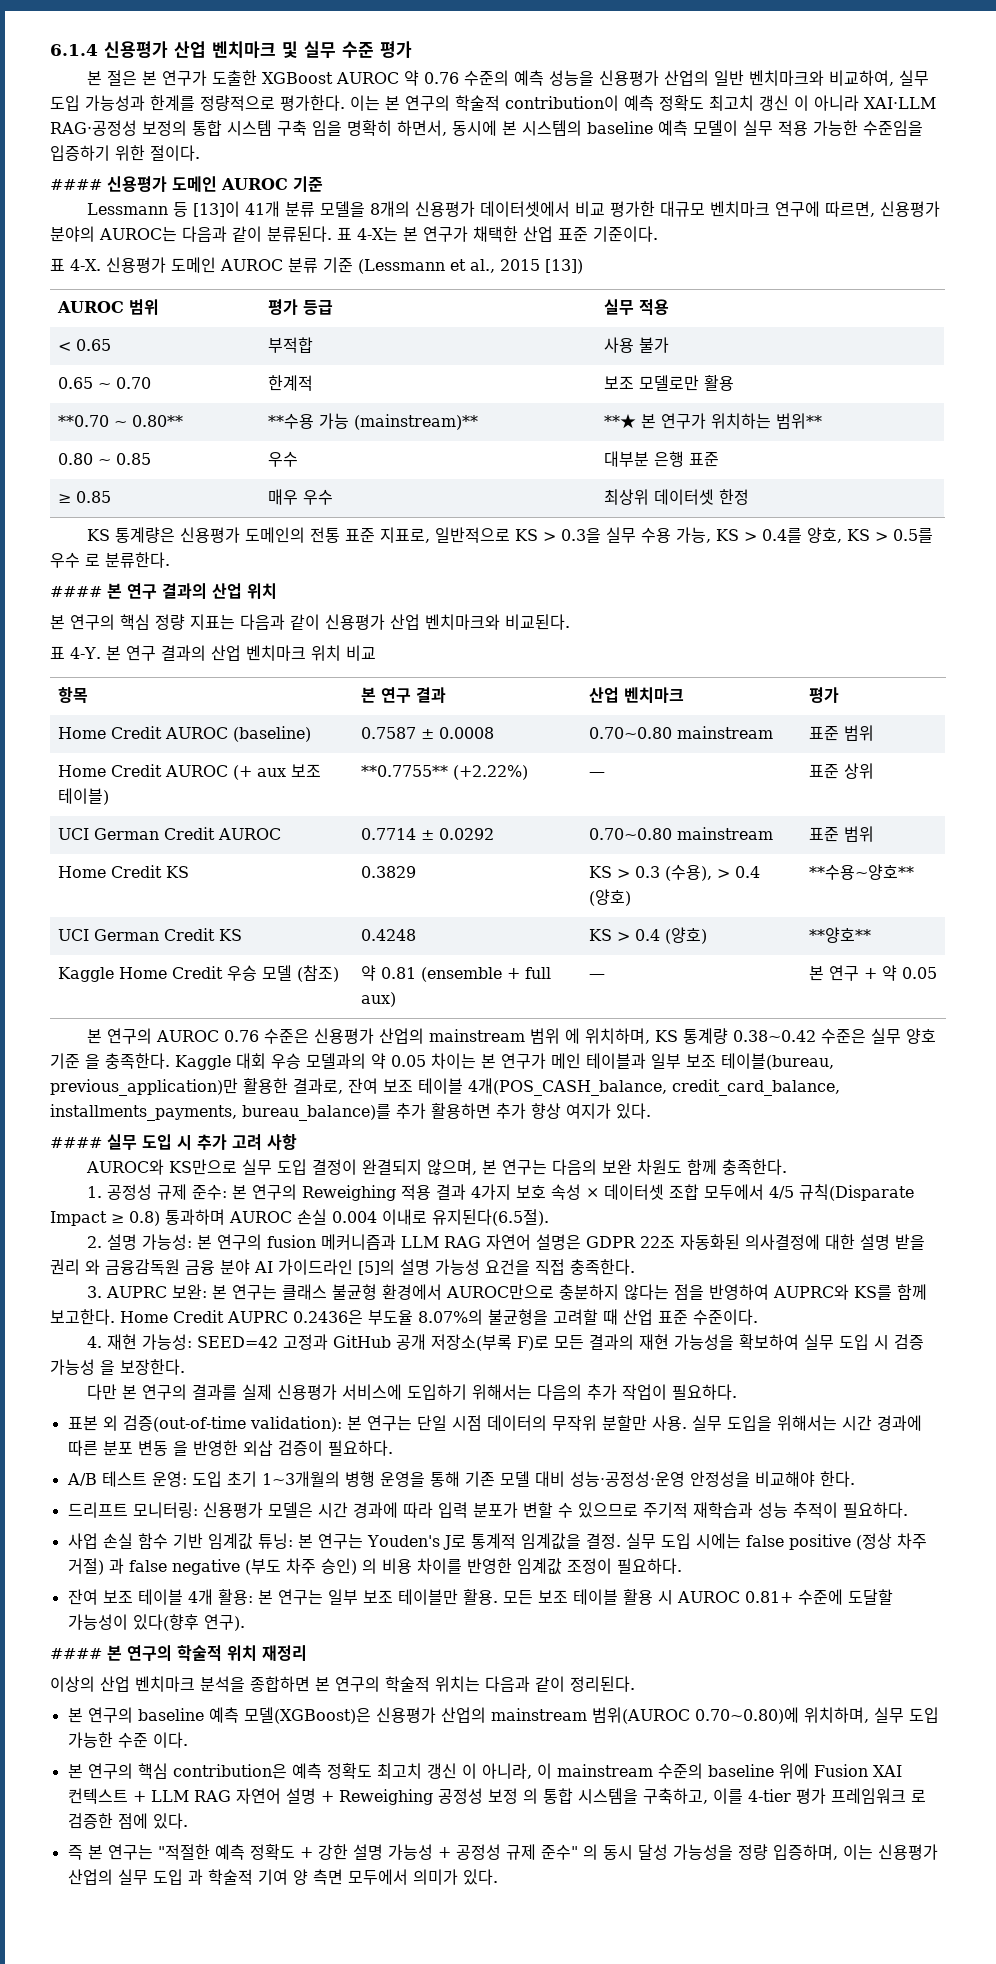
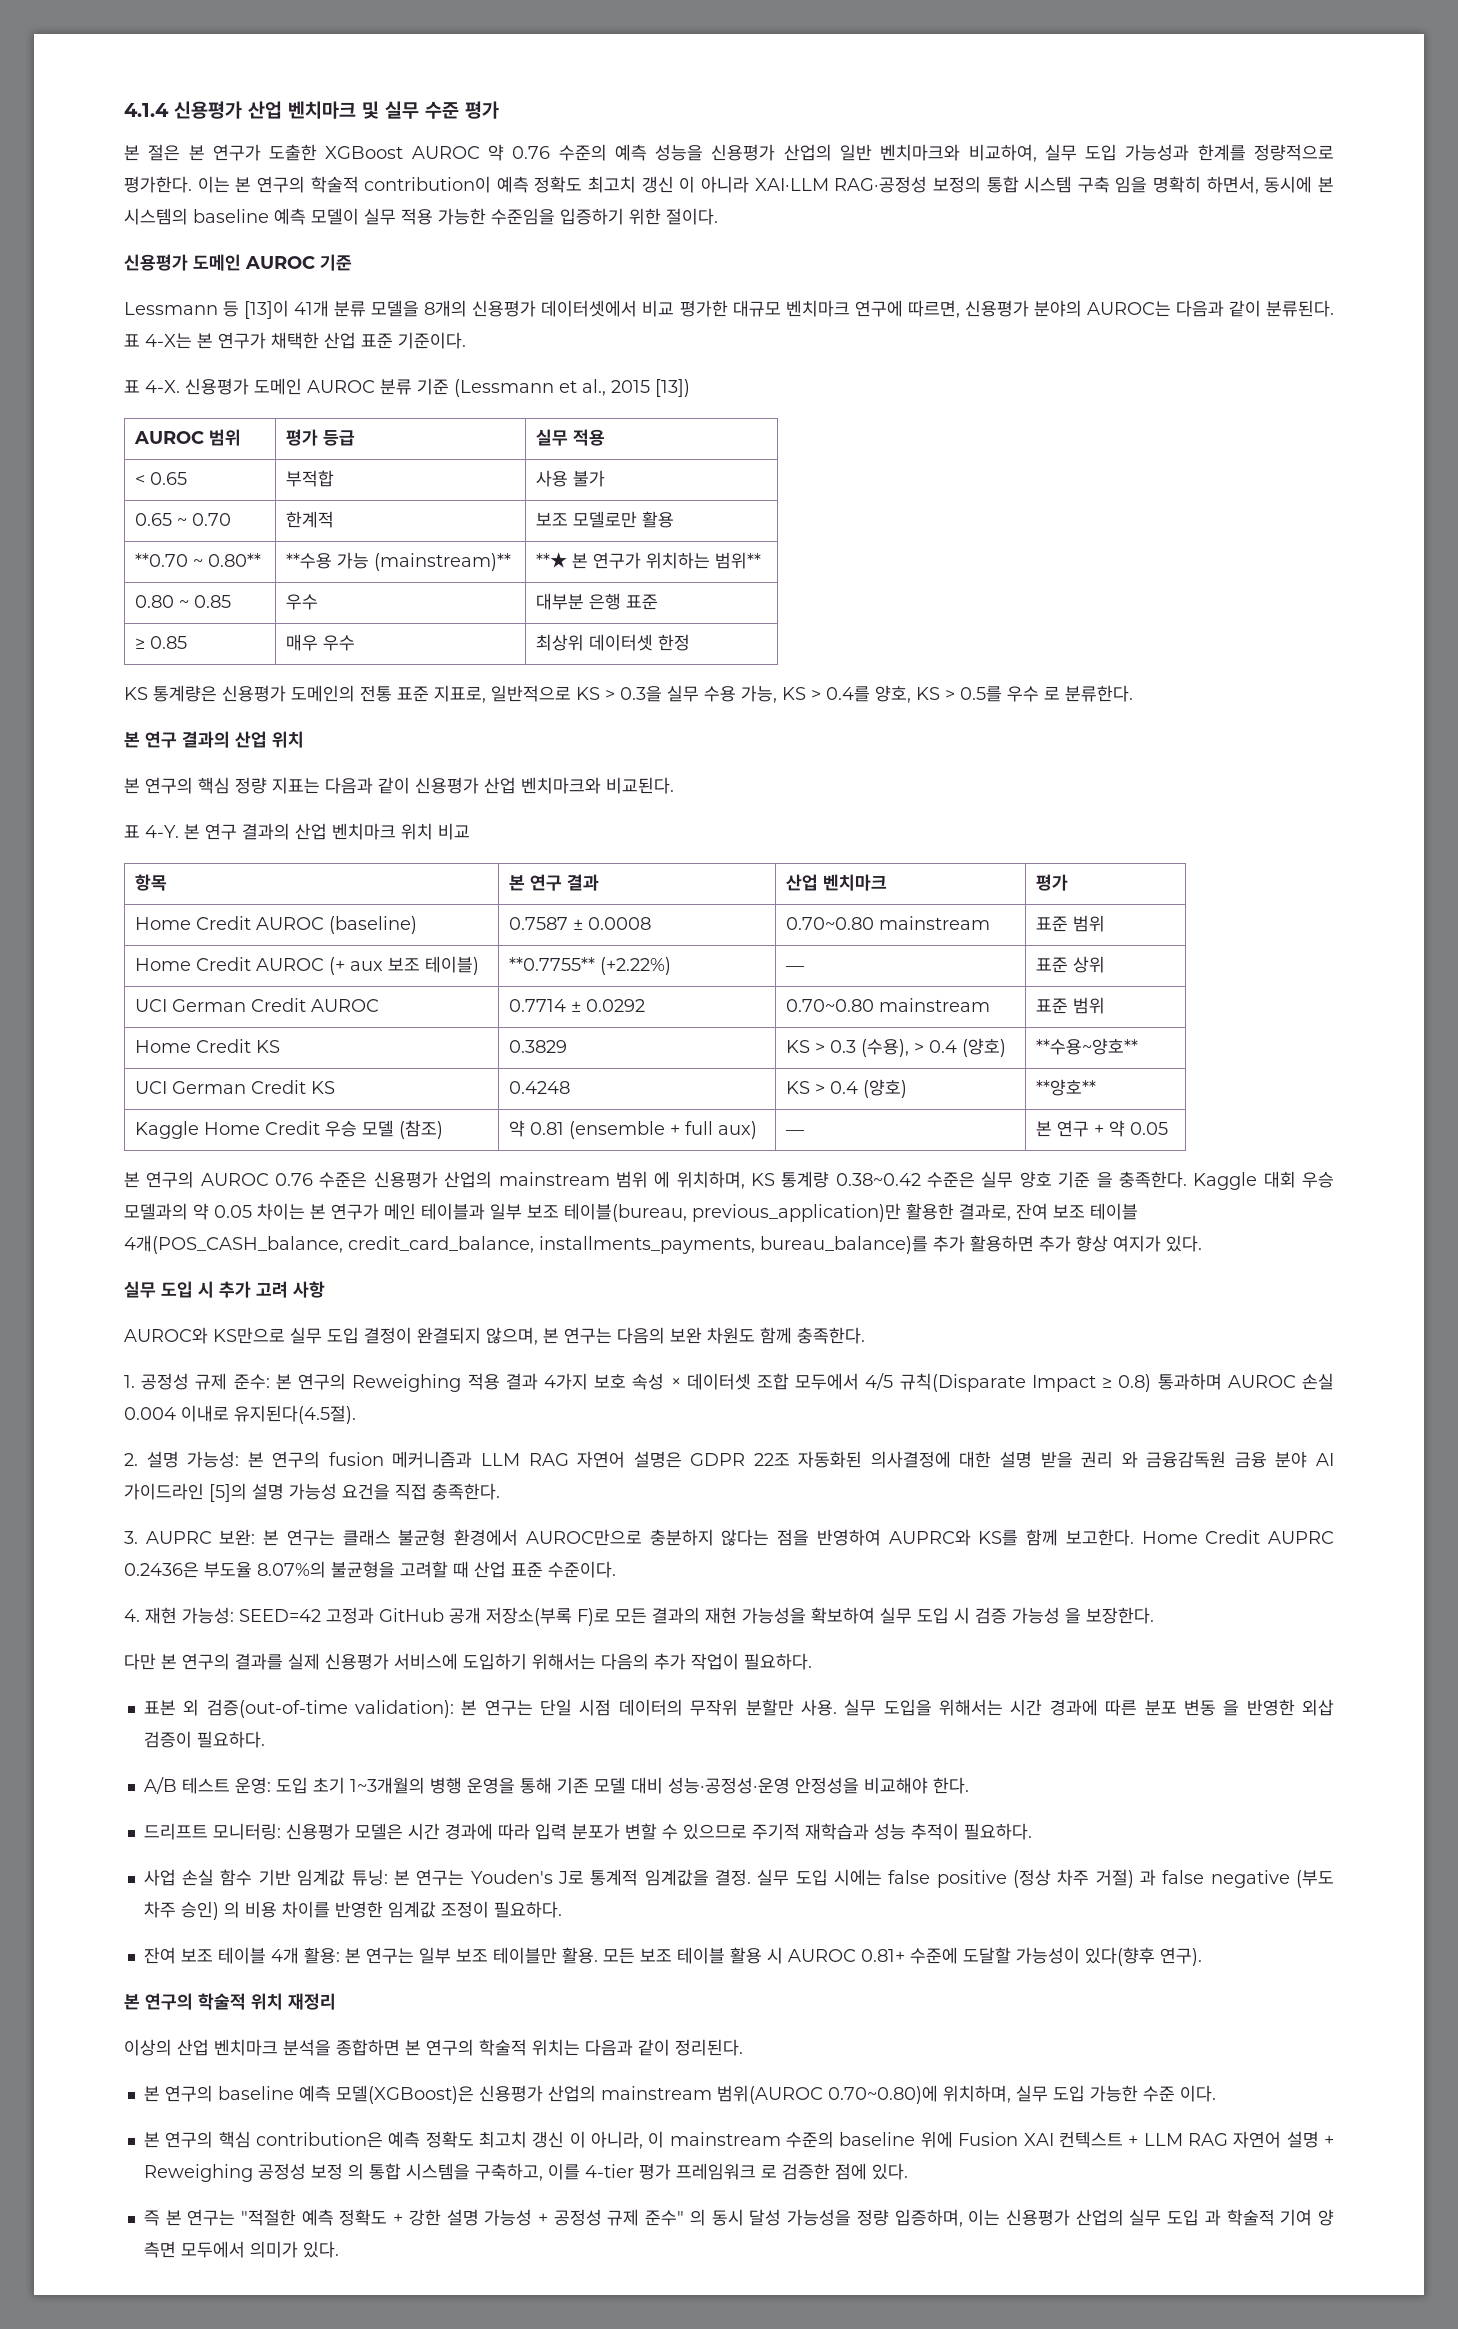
[50,44,98,56] 6.1.4 -> [124,103,169,117] 4.1.4
[50,179,102,190] #### -> (718, 216) none
[50,586,102,597] #### -> (1133, 693) none
[50,1137,102,1148] #### -> (1202, 1243) none
[432,1209,549,1226] 유지된다(6.5절). -> [234,1405,356,1424] 유지된다(4.5절).
[50,1648,102,1659] #### -> (1202, 1956) none

